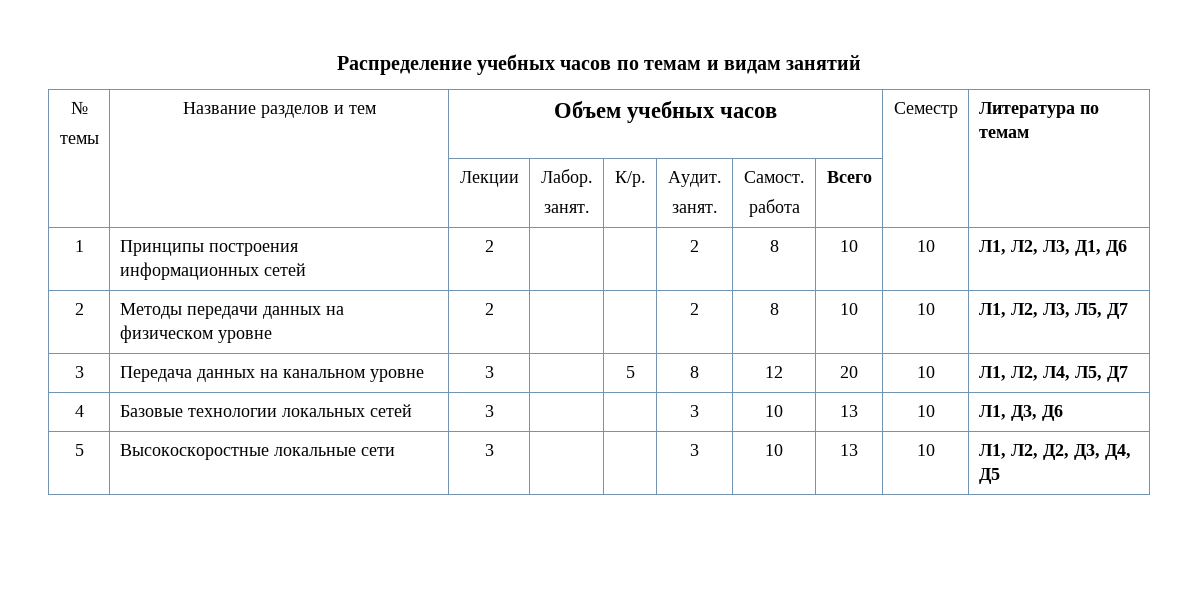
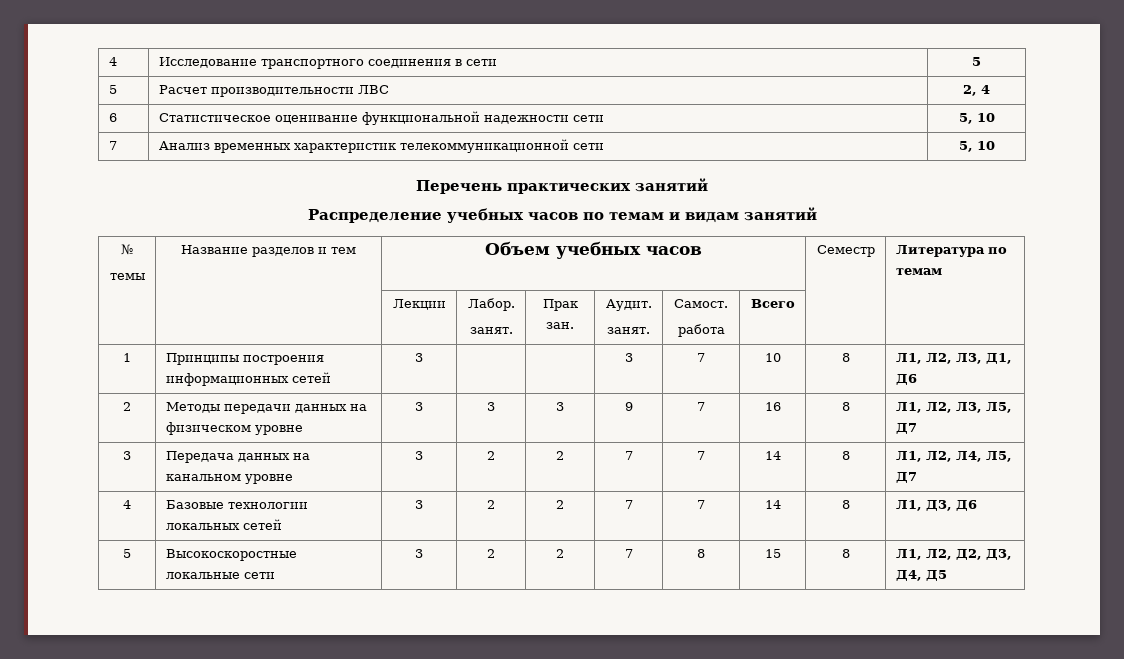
(336, 65) none -> [108,57,117,66] [158,57,497,69] [972,57,981,66] [108,85,117,94] [158,85,389,97] [963,85,990,96] [108,113,117,122] [158,111,604,125] [958,113,995,124] [108,141,117,150] [158,139,604,153] [958,141,995,152] [416,178,708,194] 4 | Исследование транспортного соединения в сети | 5 // 5 | Расчет производительности ЛВС | 2, 4 // 6 | Статистическое оценивание функциональной надежности сети | 5, 10 // 7 | Анализ временных характеристик телекоммуникационной сети | 5, 10 // Перечень практических занятий //
[614,171,646,187] К/р. -> [542,299,578,311] [546,322,574,329] Прак зан.
[484,240,494,252] [690,240,699,252] [769,240,779,252] [840,240,858,252] [916,240,935,252] 2 | | | 2 | 8 | 10 | 10 -> [415,353,423,362] [624,353,633,362] [697,353,705,362] [764,353,781,362] [841,353,850,362] 3 | | | 3 | 7 | 10 | 8
[484,303,494,315] [690,303,699,315] [769,303,779,315] [840,303,858,315] [916,303,935,315] 2 | | | 2 | 8 | 10 | 10 -> [415,402,423,411] [487,402,495,411] [556,402,564,411] [624,402,633,411] [697,402,705,411] [764,402,781,411] [841,402,850,411] 3 | 3 | 3 | 9 | 7 | 16 | 8
[625,366,635,378] [690,366,699,378] [765,366,783,378] [840,366,858,378] [916,366,935,378] | 5 | 8 | 12 | 20 | 10 -> [487,451,495,460] [556,451,564,460] [624,451,633,460] [697,451,705,460] [764,451,781,460] [841,451,850,460] 2 | 2 | 7 | 7 | 14 | 8
[690,405,699,417] [765,405,783,417] [840,405,858,417] [916,405,935,417] | | 3 | 10 | 13 | 10 -> [487,500,495,509] [556,500,564,509] [624,500,633,509] [697,500,705,509] [764,500,781,509] [841,500,850,509] 2 | 2 | 7 | 7 | 14 | 8
[690,444,699,456] [765,444,783,456] [840,444,858,456] [916,444,935,456] | | 3 | 10 | 13 | 10 -> [487,549,495,558] [556,549,564,558] [624,549,633,558] [697,549,705,558] [764,549,781,558] [841,549,850,558] 2 | 2 | 7 | 8 | 15 | 8

